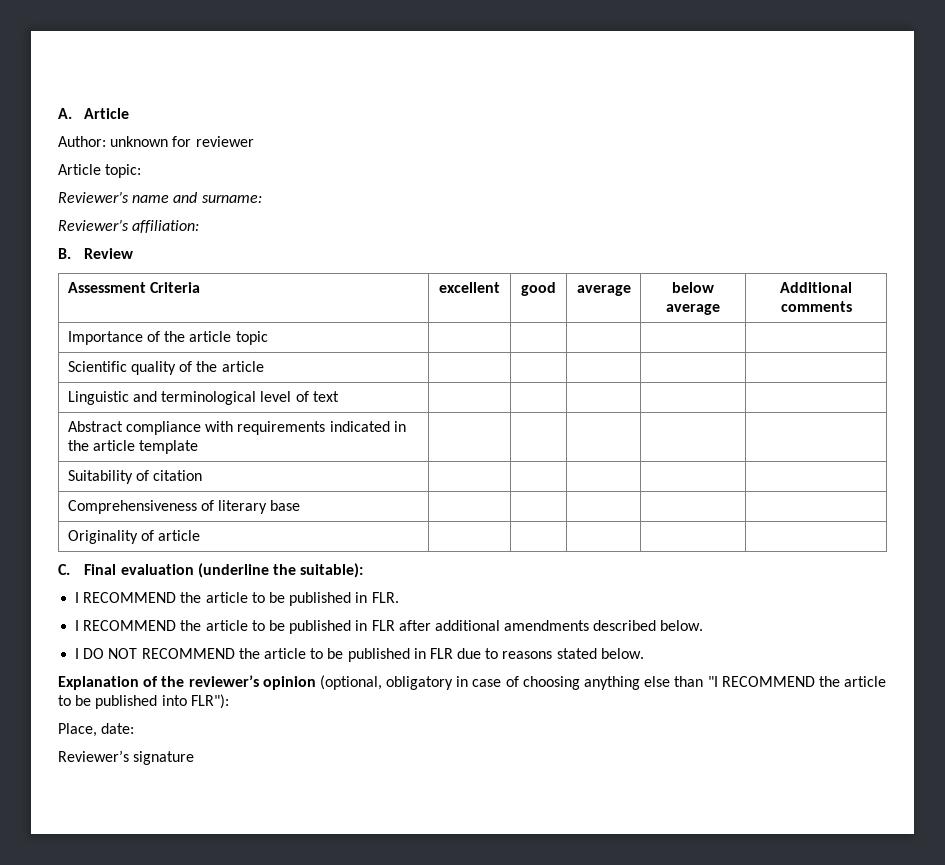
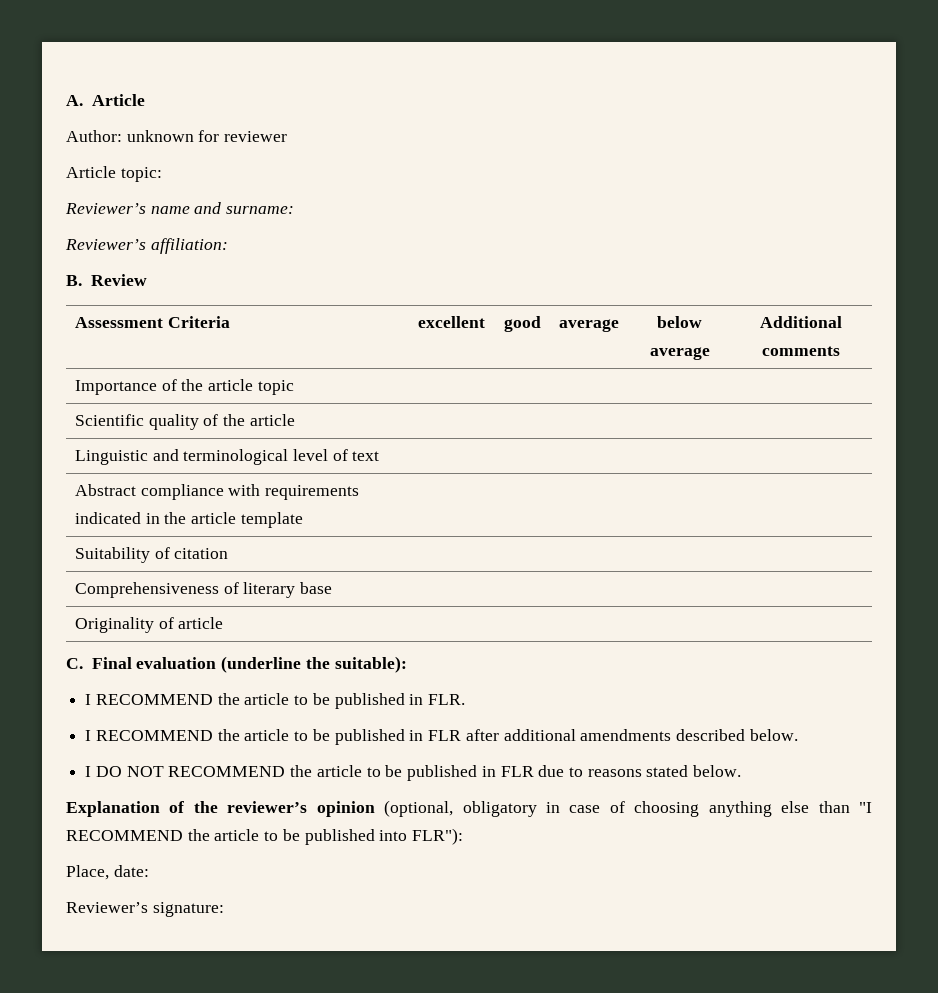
[133,751,195,765] signature -> [152,902,224,917] signature:

